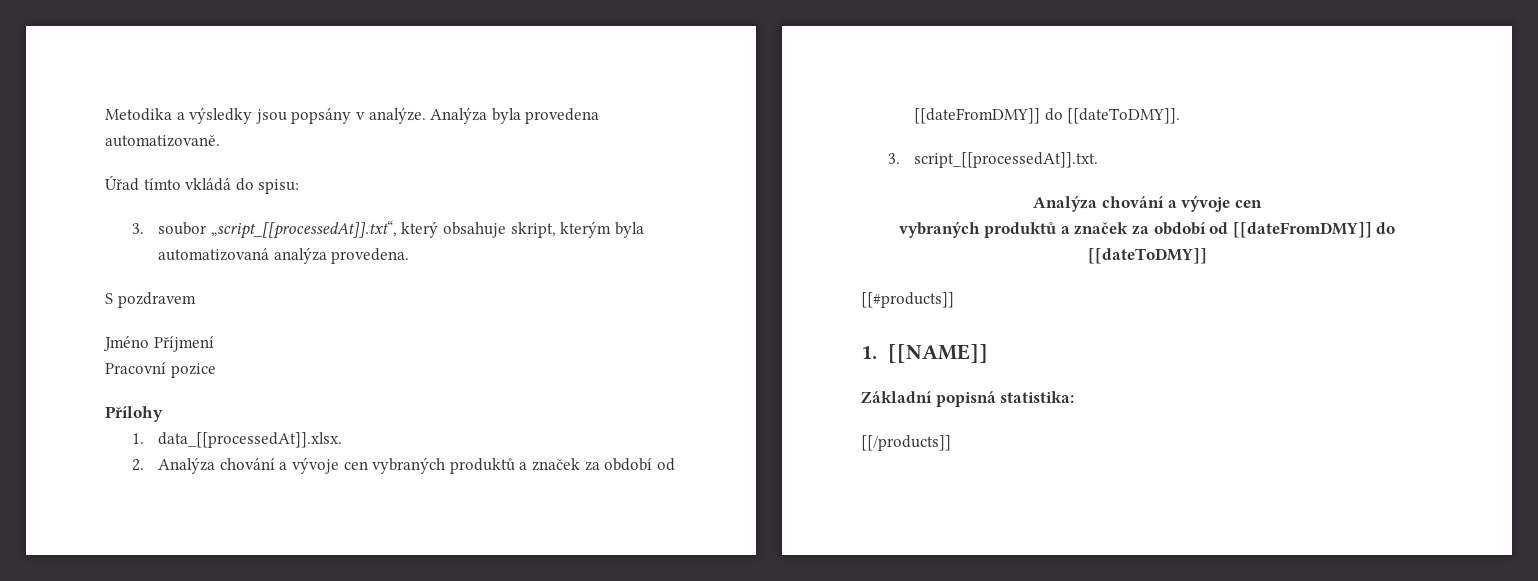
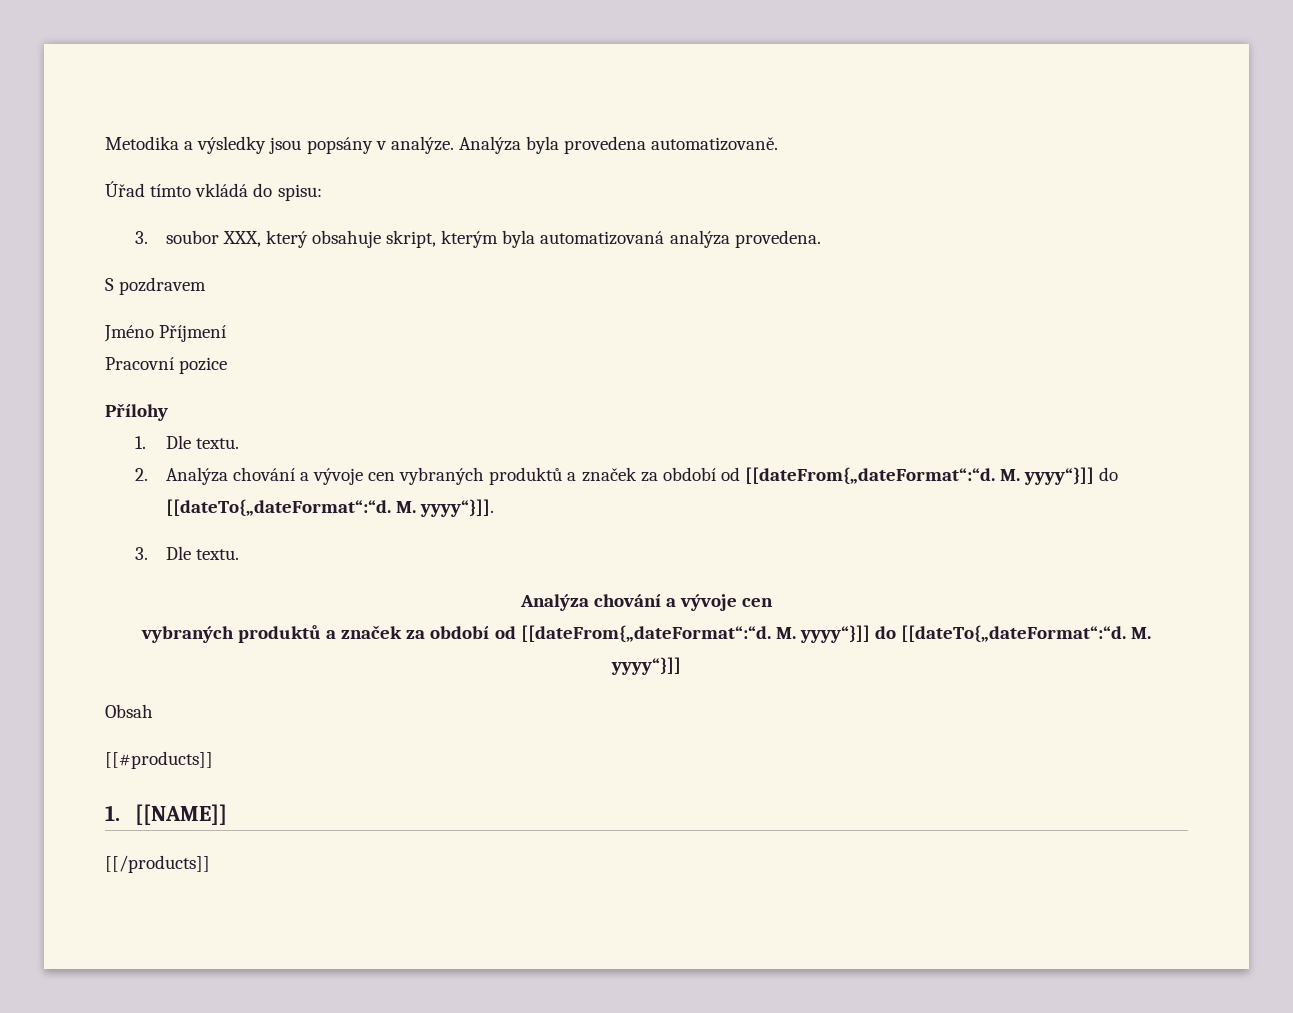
[210,220,397,239] „script_[[processedAt]].txt“, -> [222,231,261,247] XXX,
[158,432,343,448] data_[[processedAt]].xlsx. -> [165,435,239,449] Dle textu.
[914,108,1181,124] [887,152,1099,168] [[dateFromDMY]] do [[dateToDMY]]. // 3. script_[[processedAt]].txt. -> [745,467,1119,485] [165,499,494,517] [135,546,239,560] [[dateFrom{„dateFormat“:“d. M. yyyy“}]] do [[dateTo{„dateFormat“:“d. M. yyyy“}]]. // 3. Dle textu.
[1232,222,1396,238] [1087,248,1207,264] [[dateFromDMY]] do [[dateToDMY]] -> [520,625,1152,643] [611,657,681,675] [105,704,153,718] [[dateFrom{„dateFormat“:“d. M. yyyy“}]] do [[dateTo{„dateFormat“:“d. M. yyyy“}]] // Obsah
[861,391,1075,407] // Základní popisná statistika: -> (228, 814) none

